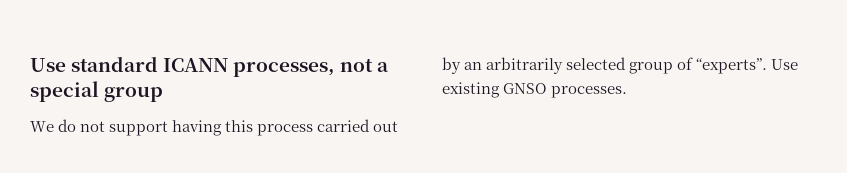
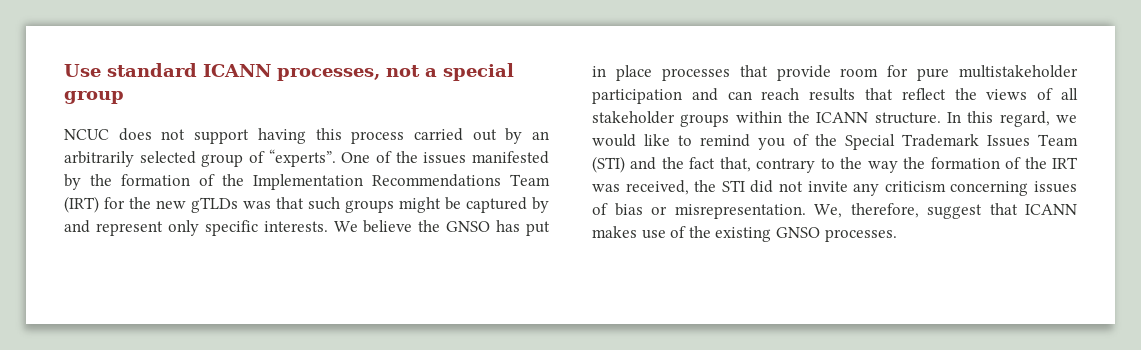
[30,119,77,132] We do -> [64,128,152,141] NCUC does
[771,59,799,70] Use -> [341,151,549,164] [64,174,550,190] [64,196,549,213] [64,220,550,236] [592,65,1078,81] [592,88,1078,104] [592,111,1077,127] [592,134,1078,150] [592,156,1078,173] [592,180,1077,196] [592,203,1077,219] [592,226,711,239] One of the issues manifested by the formation of the Implementation Recommendations Team (IRT) for the new gTLDs was that such groups might be captured by and represent only specific interests. We believe the GNSO has put in place processes that provide room for pure multistakeholder participation and can reach results that reflect the views of all stakeholder groups within the ICANN structure. In this regard, we would like to remind you of the Special Trademark Issues Team (STI) and the fact that, contrary to the way the formation of the IRT was received, the STI did not invite any criticism concerning issues of bias or misrepresentation. We, therefore, suggest that ICANN makes use of the

